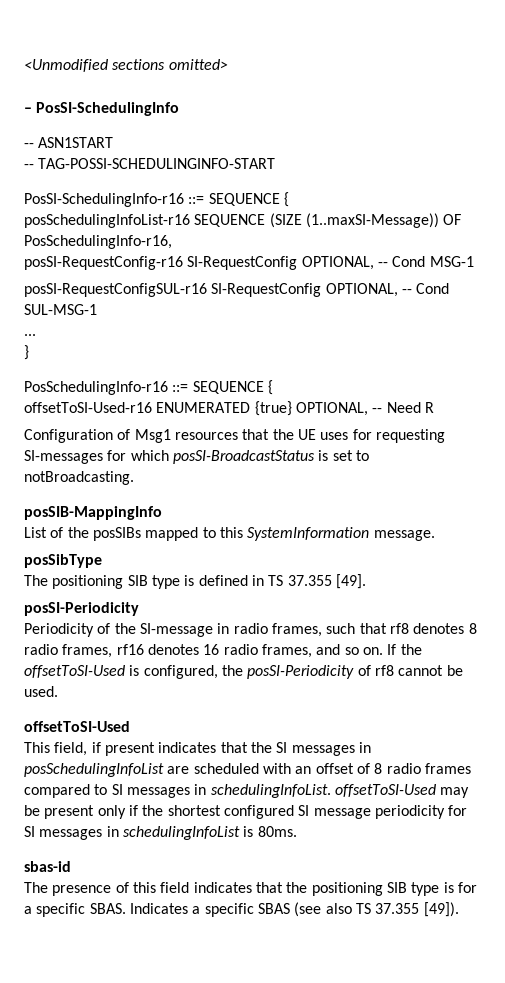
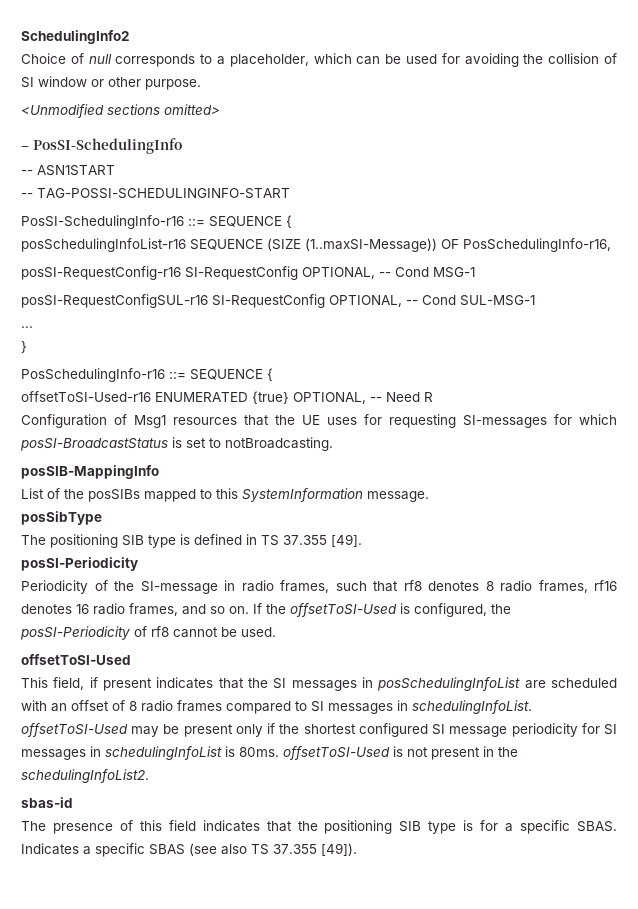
(24, 65) none -> [21,30,130,44] [21,53,617,67] [21,76,201,90] SchedulingInfo2 // Choice of null corresponds to a placeholder, which can be used for avoiding the collision of SI window or other purpose. //
(297, 831) none -> [283,746,518,760] [21,769,149,783] offsetToSI-Used is not present in the schedulingInfoList2.

